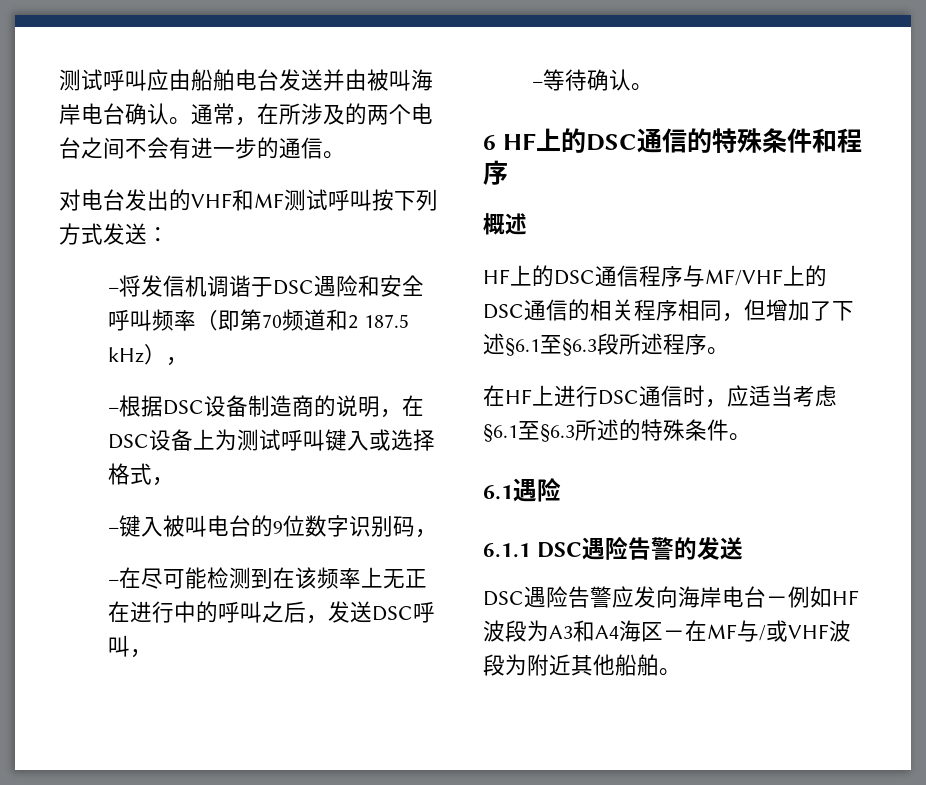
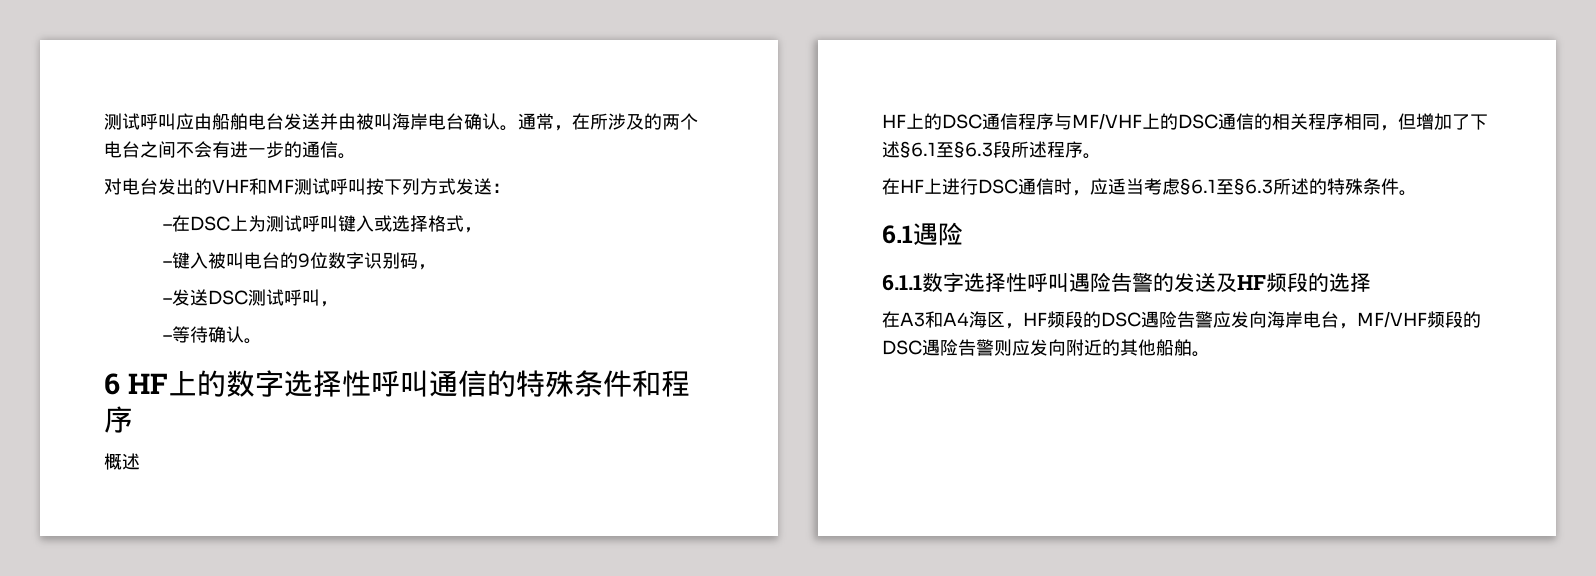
[119,275,425,297] [108,309,410,331] [108,344,189,366] [108,395,425,418] [108,429,194,451] 将发信机调谐于DSC遇险和安全呼叫频率（即第70频道和2 187.5 kHz）， // –根据DSC设备制造商的说明，在DSC设备 -> [172,215,231,232] 在DSC
[119,567,428,589] [108,601,329,624] 在尽可能检测到在该频率上无正在进行中的呼叫之后， -> (173, 301) none
(414, 613) none -> [248,289,285,306] 测试
[585,134,637,151] DSC -> [225,370,429,397] 数字选择性呼叫
[537,542,583,558] DSC -> [922,272,1069,292] 数字选择性呼叫
(744, 548) // -> [1216,272,1371,292] [882,311,1101,329] 及HF频段的选择 // 在A3和A4海区，HF频段的
[766,586,859,608] [483,620,851,642] [483,654,571,676] －例如HF波段为A3和A4海区－在MF与/或VHF波段为附近 -> [1339,311,1481,329] [882,339,1120,356] ，MF/VHF频段的DSC遇险告警则应发向附近的

